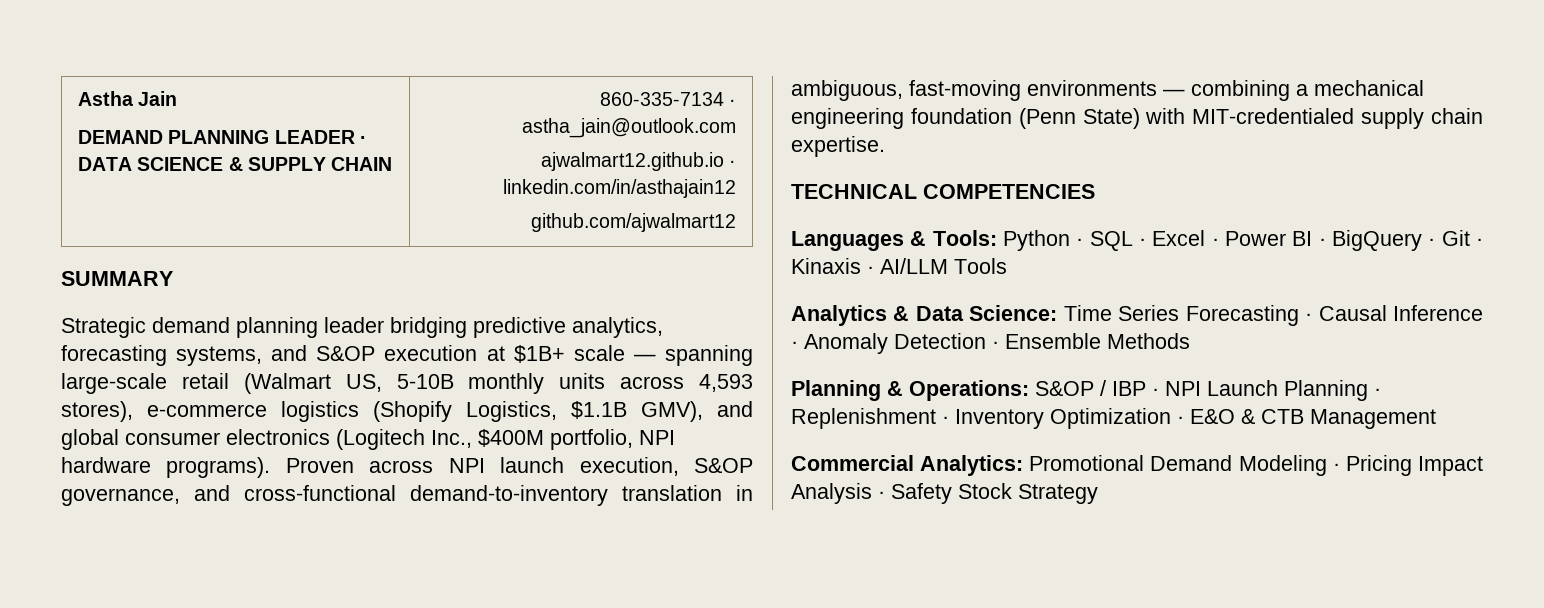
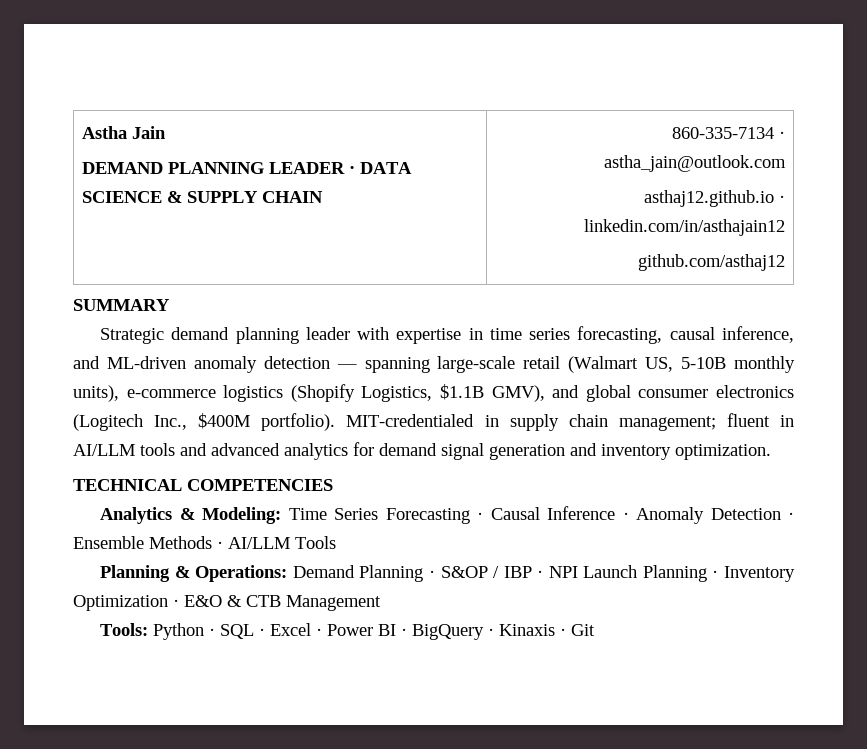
[540,152,724,171] ajwalmart12.github.io -> [643,190,774,207] asthaj12.github.io
[530,213,736,232] github.com/ajwalmart12 -> [637,254,785,271] github.com/asthaj12
[390,317,663,338] [61,345,625,366] bridging predictive analytics, forecasting systems, and S&OP execution at $1B+ scale -> [357,326,794,344] [73,356,330,373] with expertise in time series forecasting, causal inference, and ML-driven anomaly detection
[559,373,753,392] [61,401,133,422] units across 4,593 stores), -> [73,385,119,402] units),
[550,429,675,450] [61,457,754,478] [61,485,753,506] [791,80,1424,101] [791,108,1483,129] [791,136,885,157] [791,184,1095,199] [791,231,927,251] portfolio, NPI hardware programs). Proven across NPI launch execution, S&OP governance, and cross-functional demand-to-inventory translation in ambiguous, fast-moving environments — combining a mechanical engineering foundation (Penn State) with MIT-credentialed supply chain expertise. // TECHNICAL COMPETENCIES // Languages & -> [261,413,795,431] [73,442,771,460] [73,479,333,491] [100,506,795,524] [73,536,336,549] [100,565,795,582] [73,595,381,611] portfolio). MIT-credentialed in supply chain management; fluent in AI/LLM tools and advanced analytics for demand signal generation and inventory optimization. // TECHNICAL COMPETENCIES // Analytics & Modeling: Time Series Forecasting · Causal Inference · Anomaly Detection · Ensemble Methods · AI/LLM Tools // Planning & Operations: Demand Planning · S&OP / IBP · NPI Launch Planning · Inventory Optimization · E&O & CTB Management //
[1441,230,1483,246] [791,258,1007,274] [791,305,1483,326] [791,333,1190,354] [791,380,1381,401] [791,408,1436,429] [791,455,1483,476] [791,483,1098,504] Git · Kinaxis · AI/LLM Tools // Analytics & Data Science: Time Series Forecasting · Causal Inference · Anomaly Detection · Ensemble Methods // Planning & Operations: S&OP / IBP · NPI Launch Planning · Replenishment · Inventory Optimization · E&O & CTB Management // Commercial Analytics: Promotional Demand Modeling · Pricing Impact Analysis · Safety Stock Strategy -> [499,624,596,636] Kinaxis · Git

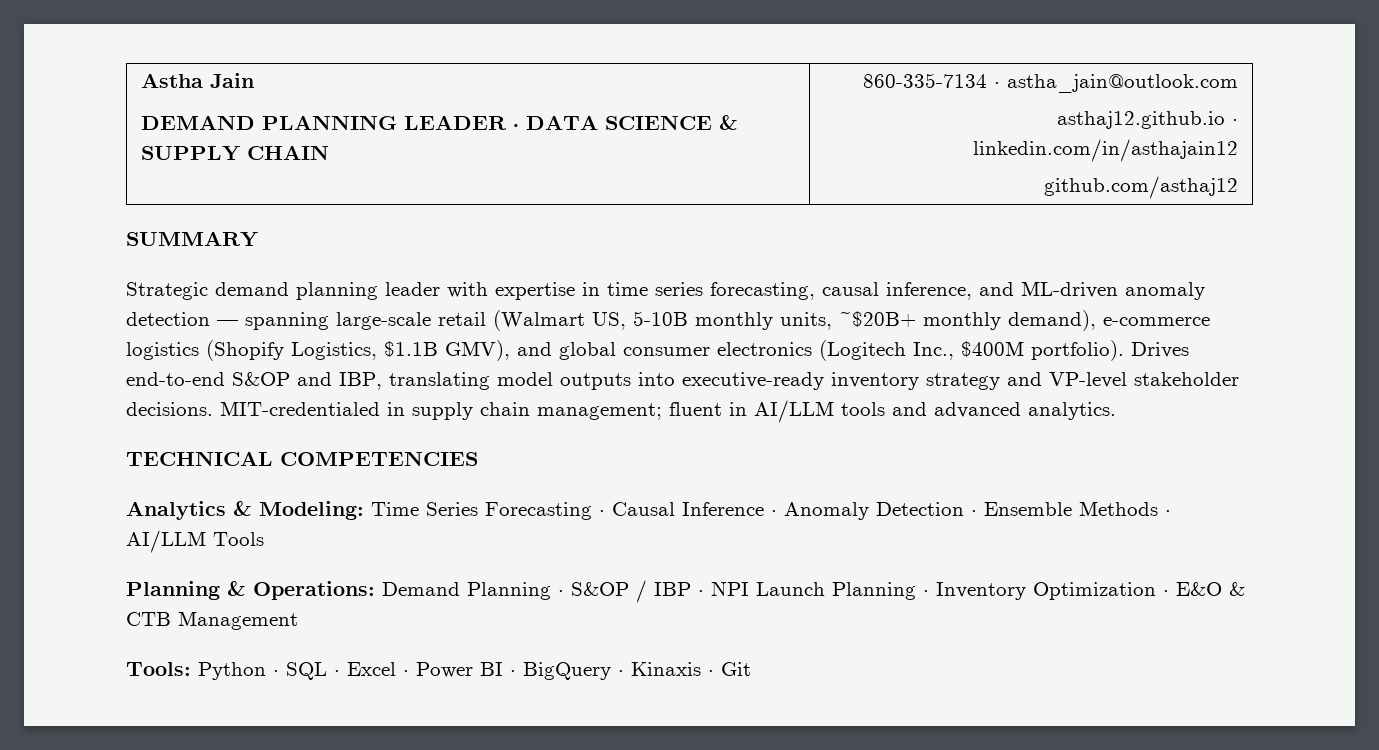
[73,385,119,402] units), -> [780,310,1096,331] units, ~$20B+ monthly demand),
(336, 422) none -> [1131,342,1189,358] [126,372,1239,390] [126,402,213,416] Drives end-to-end S&OP and IBP, translating model outputs into executive-ready inventory strategy and VP-level stakeholder decisions.
[284,442,771,460] analytics for demand signal generation and inventory optimization. -> [1028,402,1116,420] analytics.

